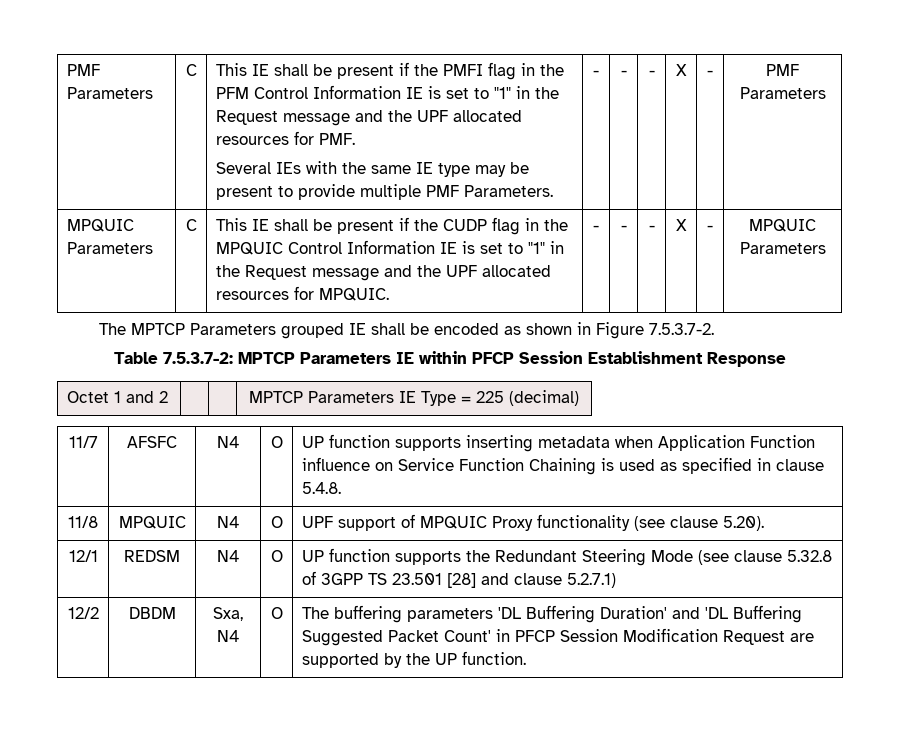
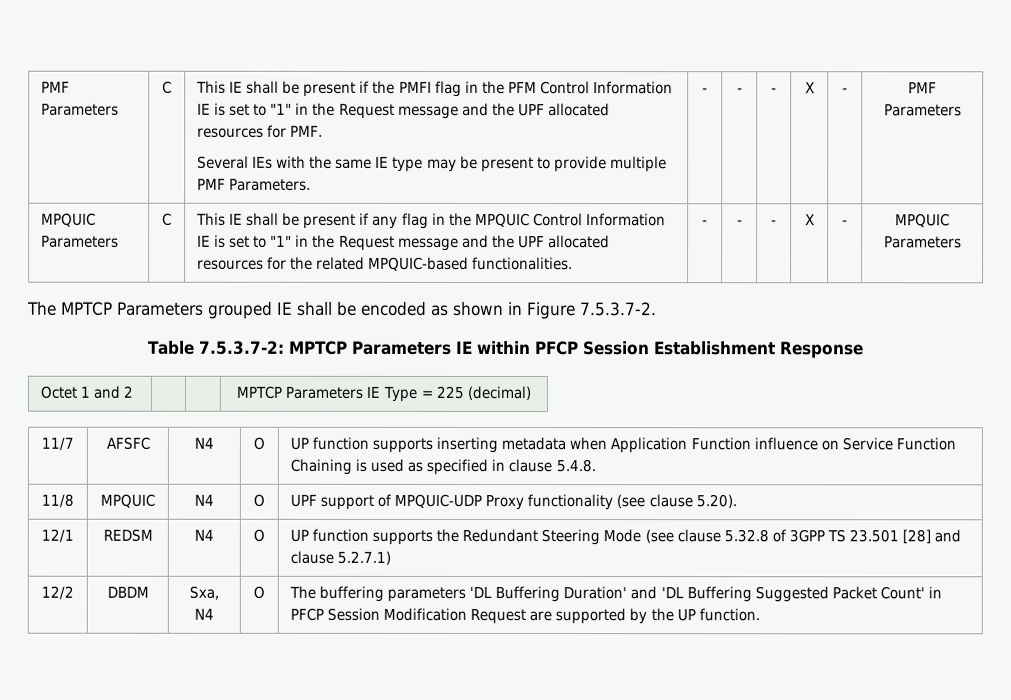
[413,219,487,231] the CUDP -> [372,215,399,229] any
[318,288,389,301] MPQUIC. -> [290,256,574,271] the related MPQUIC-based functionalities.
[419,516,487,529] MPQUIC -> [394,493,483,508] MPQUIC-UDP

